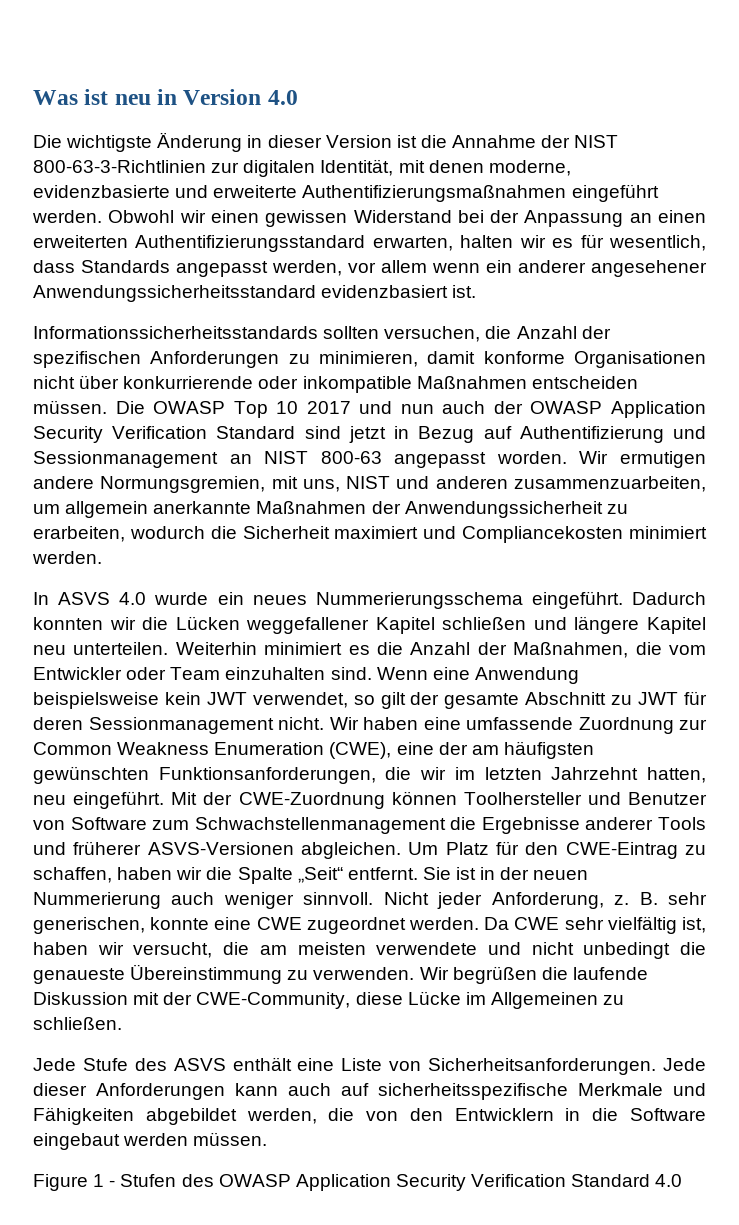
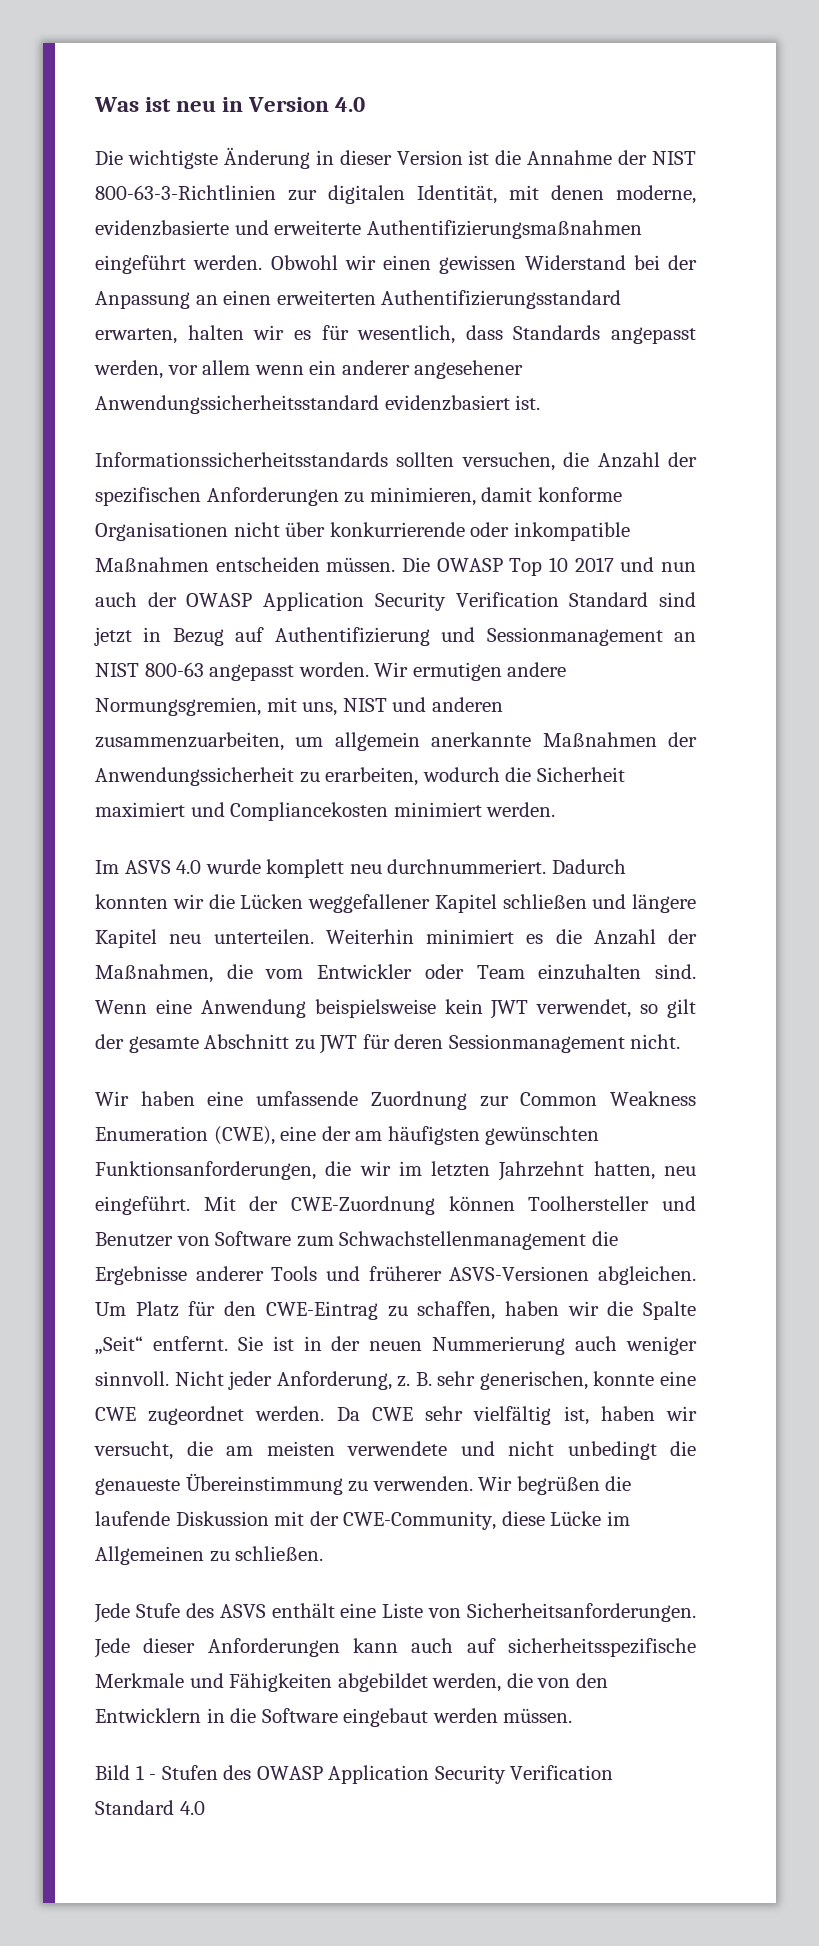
[33,592,49,605] In -> [95,860,119,874] Im
[217,591,623,609] ein neues Nummerierungsschema eingeführt. -> [266,859,547,878] komplett neu durchnummeriert.
(324, 723) none -> (681, 1041) //
[33,1174,88,1191] Figure -> [95,1765,130,1780] Bild

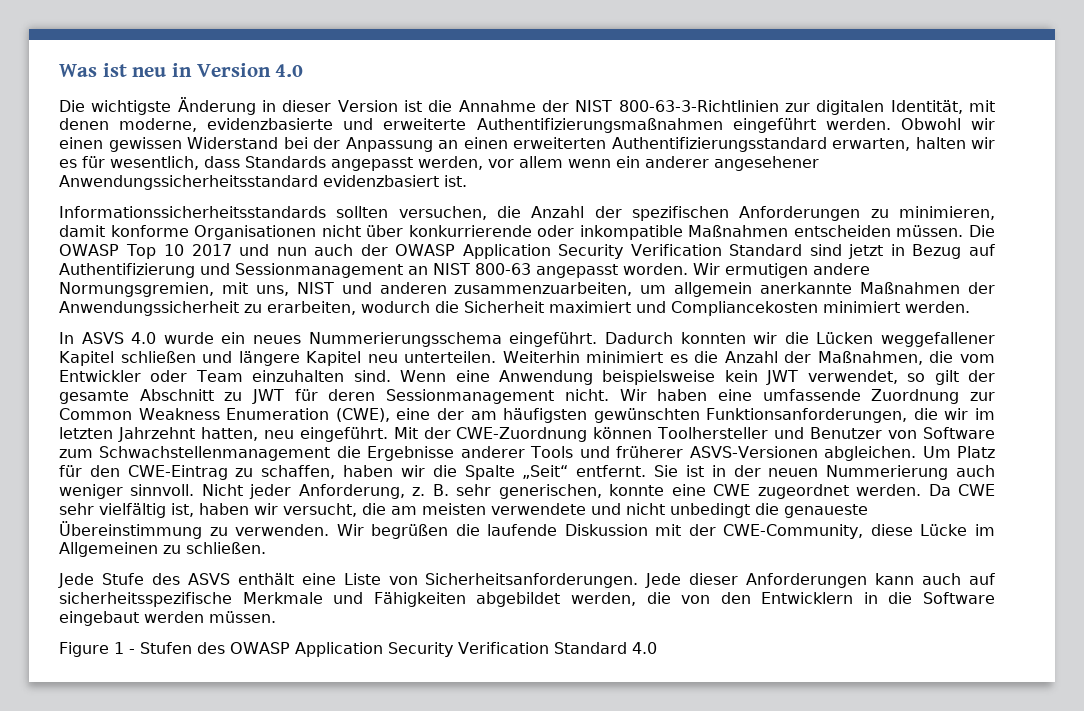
[95,860,119,874] Im -> [59,332,74,344] In
[266,859,547,878] komplett neu durchnummeriert. -> [221,332,598,347] ein neues Nummerierungsschema eingeführt.
(681, 1041) // -> (609, 395) none
[95,1765,130,1780] Bild -> [59,642,109,657] Figure

